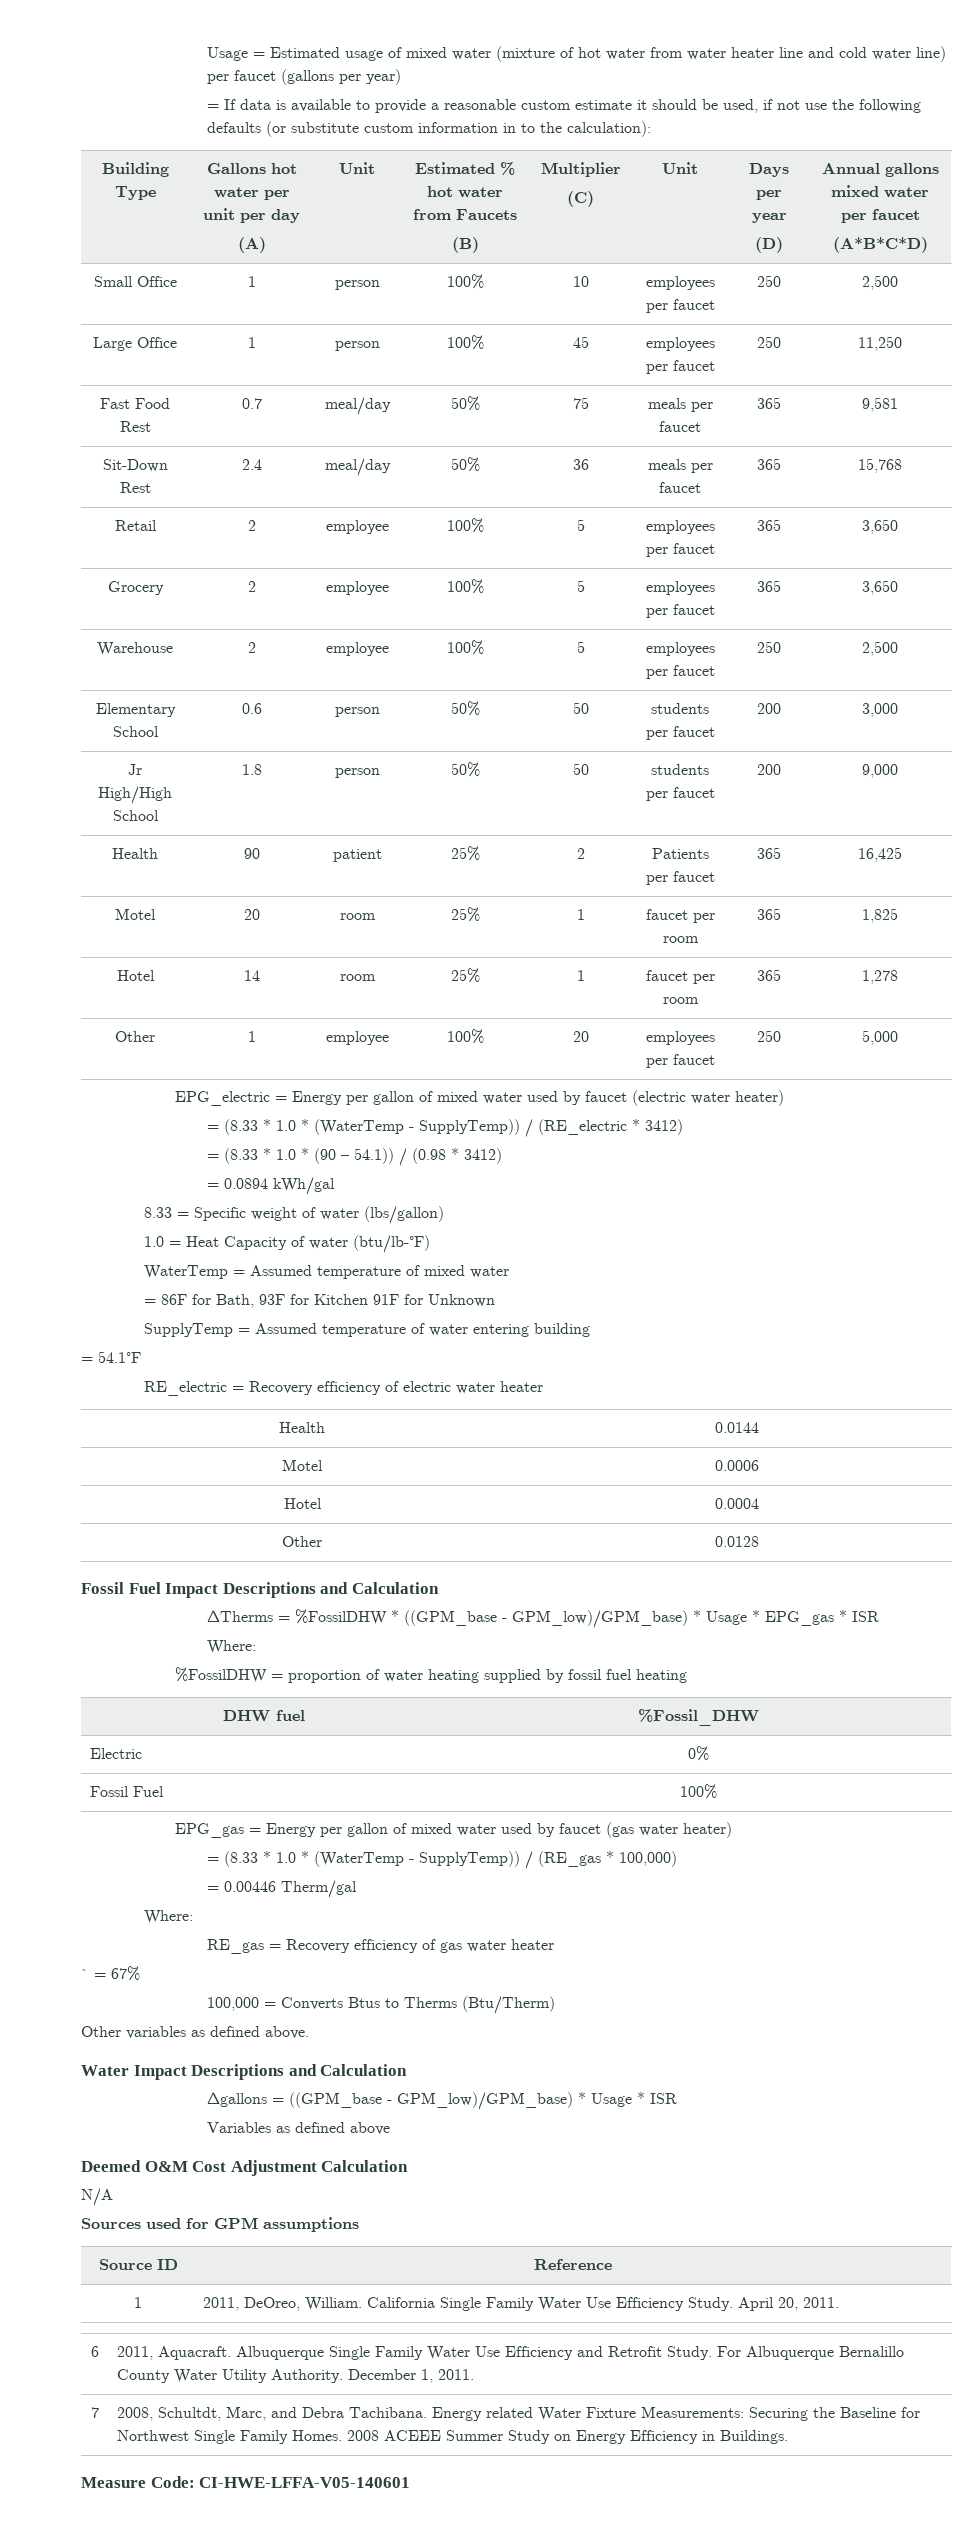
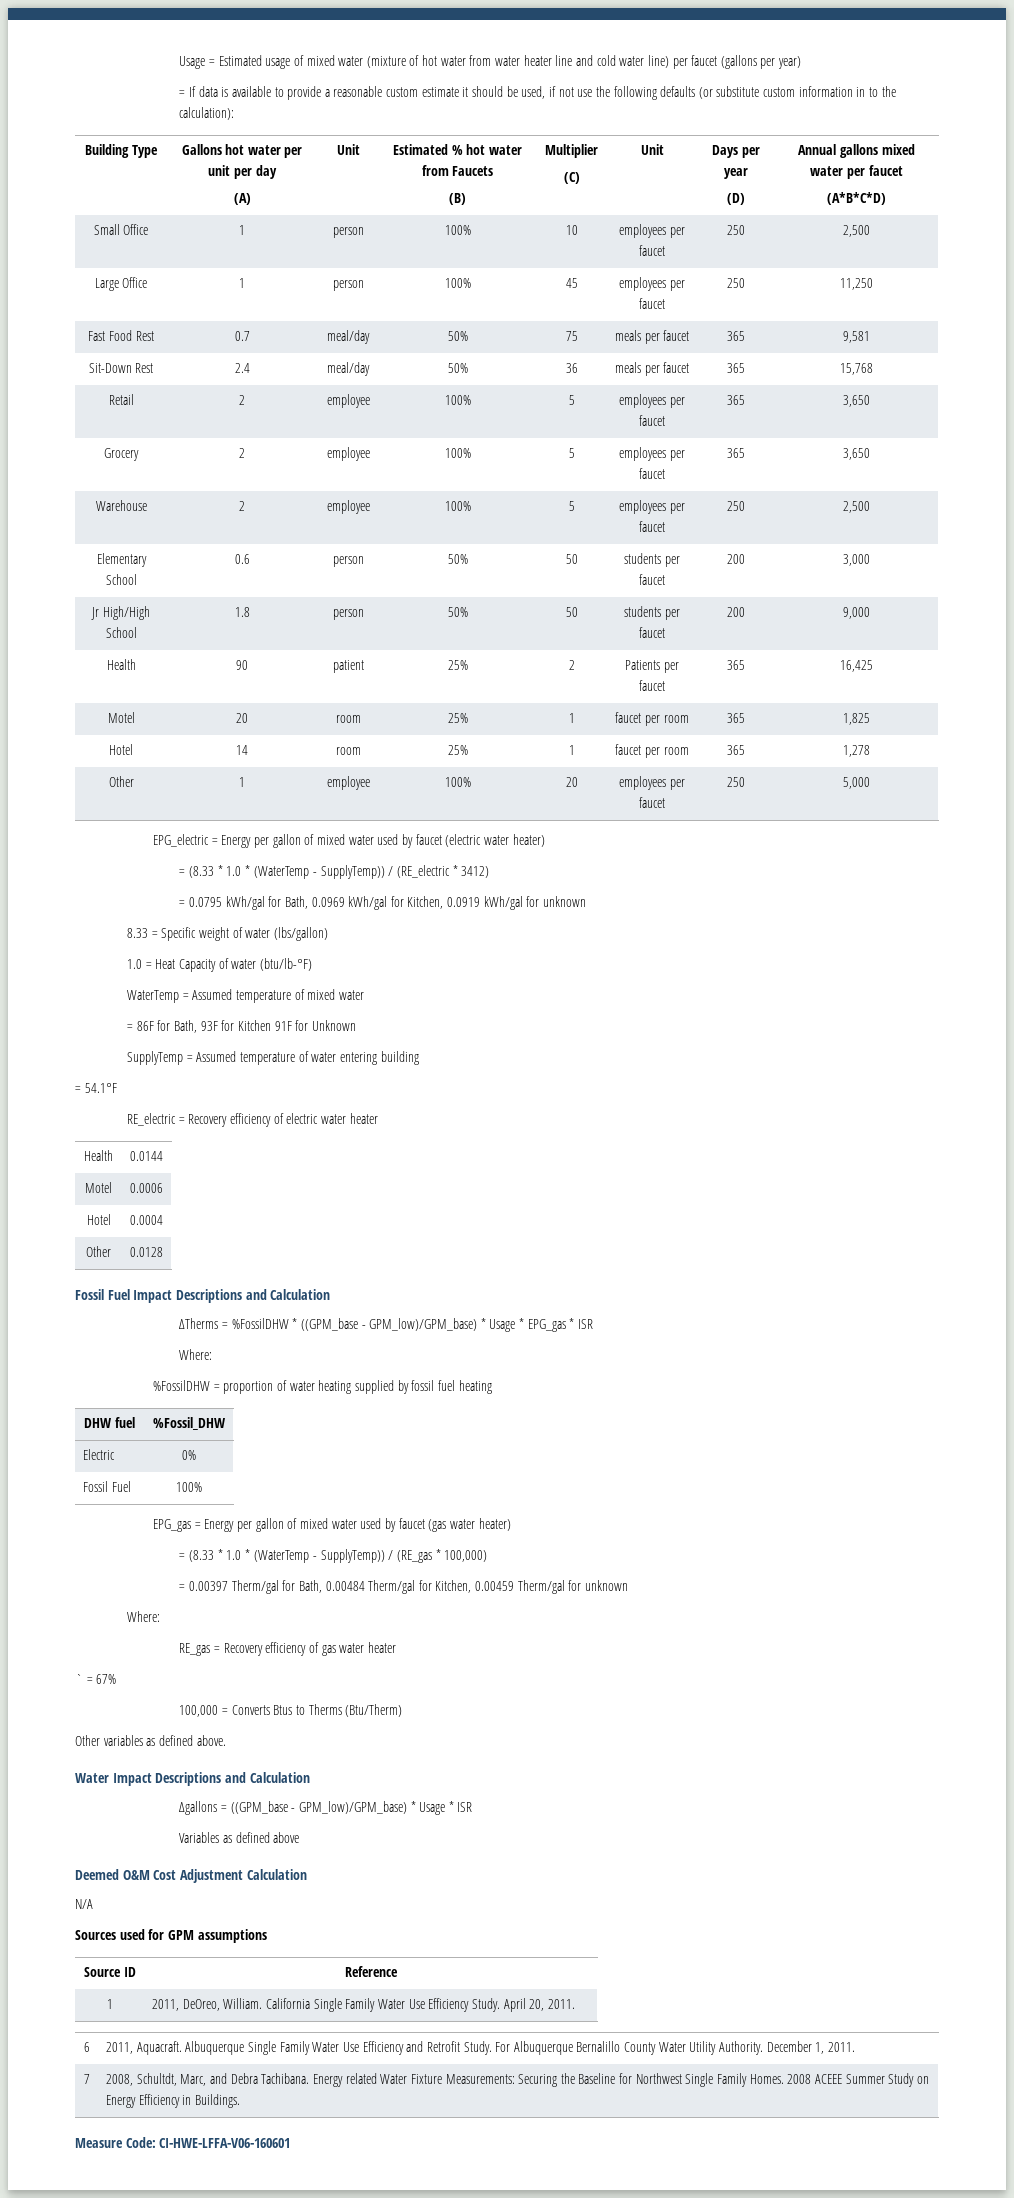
[223,1148,502,1166] [206,1177,335,1195] (8.33 * 1.0 * (90 – 54.1)) / (0.98 * 3412) // = 0.0894 kWh/gal -> [188,896,587,910] 0.0795 kWh/gal for Bath, 0.0969 kWh/gal for Kitchen, 0.0919 kWh/gal for unknown
[223,1880,357,1898] 0.00446 Therm/gal -> [188,1580,629,1594] 0.00397 Therm/gal for Bath, 0.00484 Therm/gal for Kitchen, 0.00459 Therm/gal for unknown
[199,2477,411,2488] CI-HWE-LFFA-V05-140601 -> [159,2138,291,2148] CI-HWE-LFFA-V06-160601

